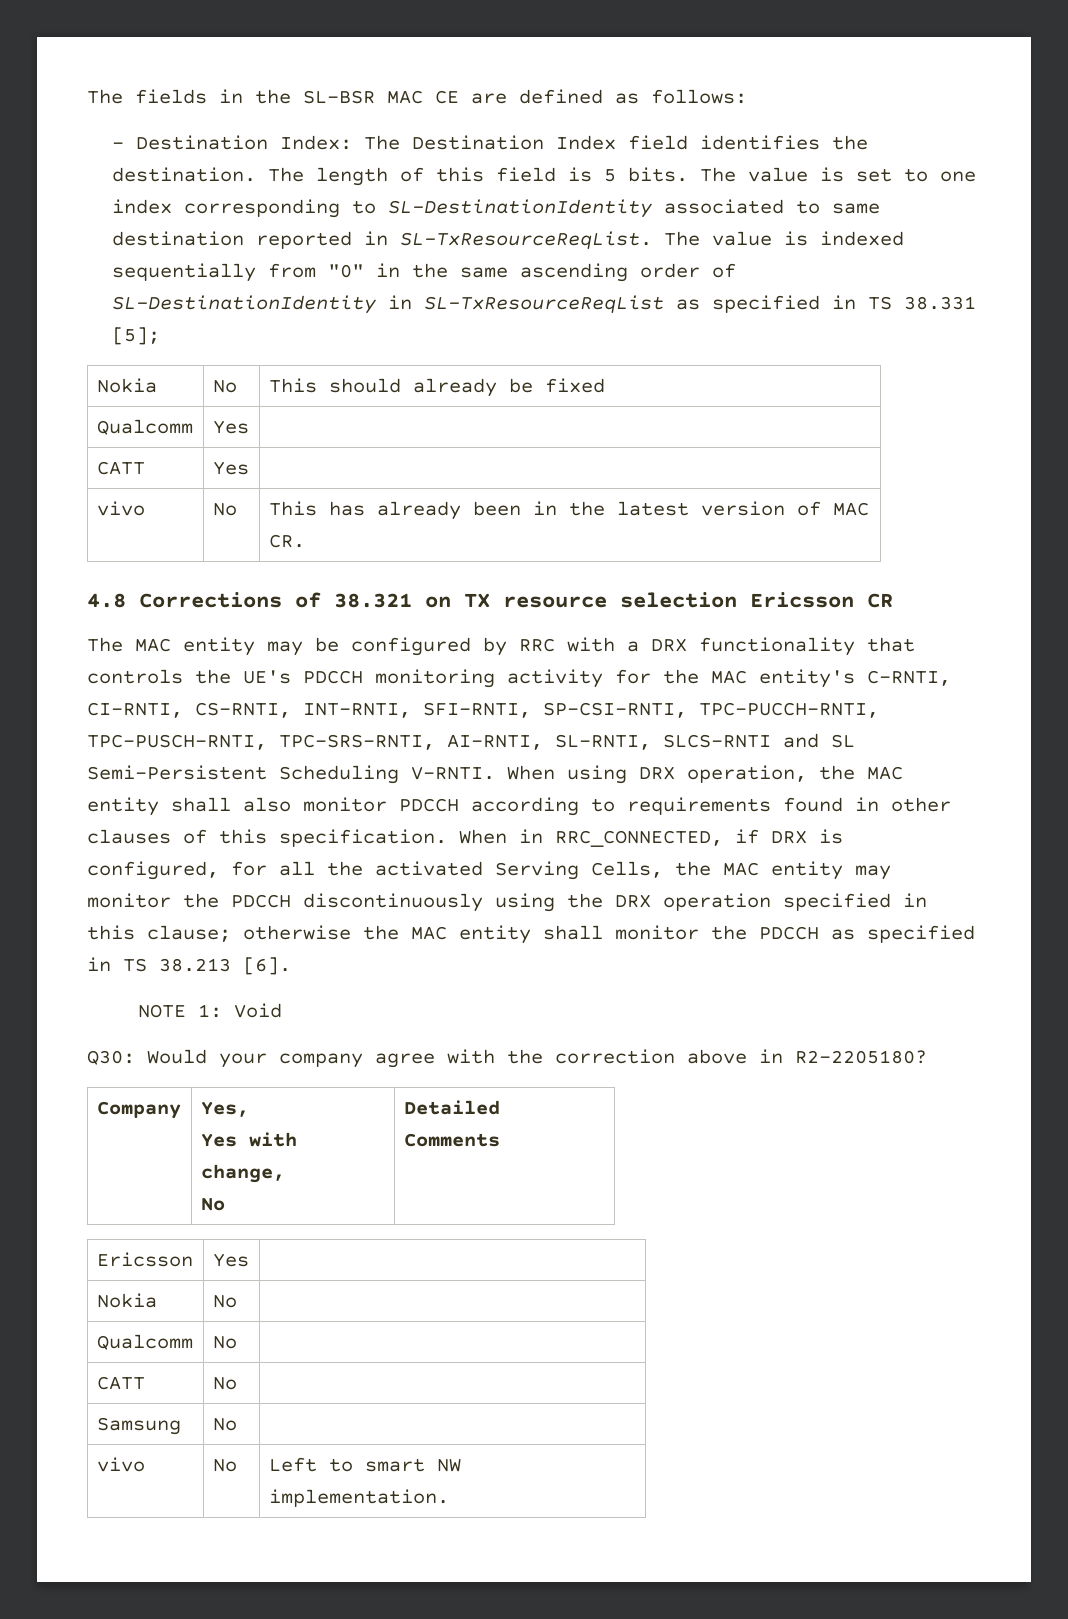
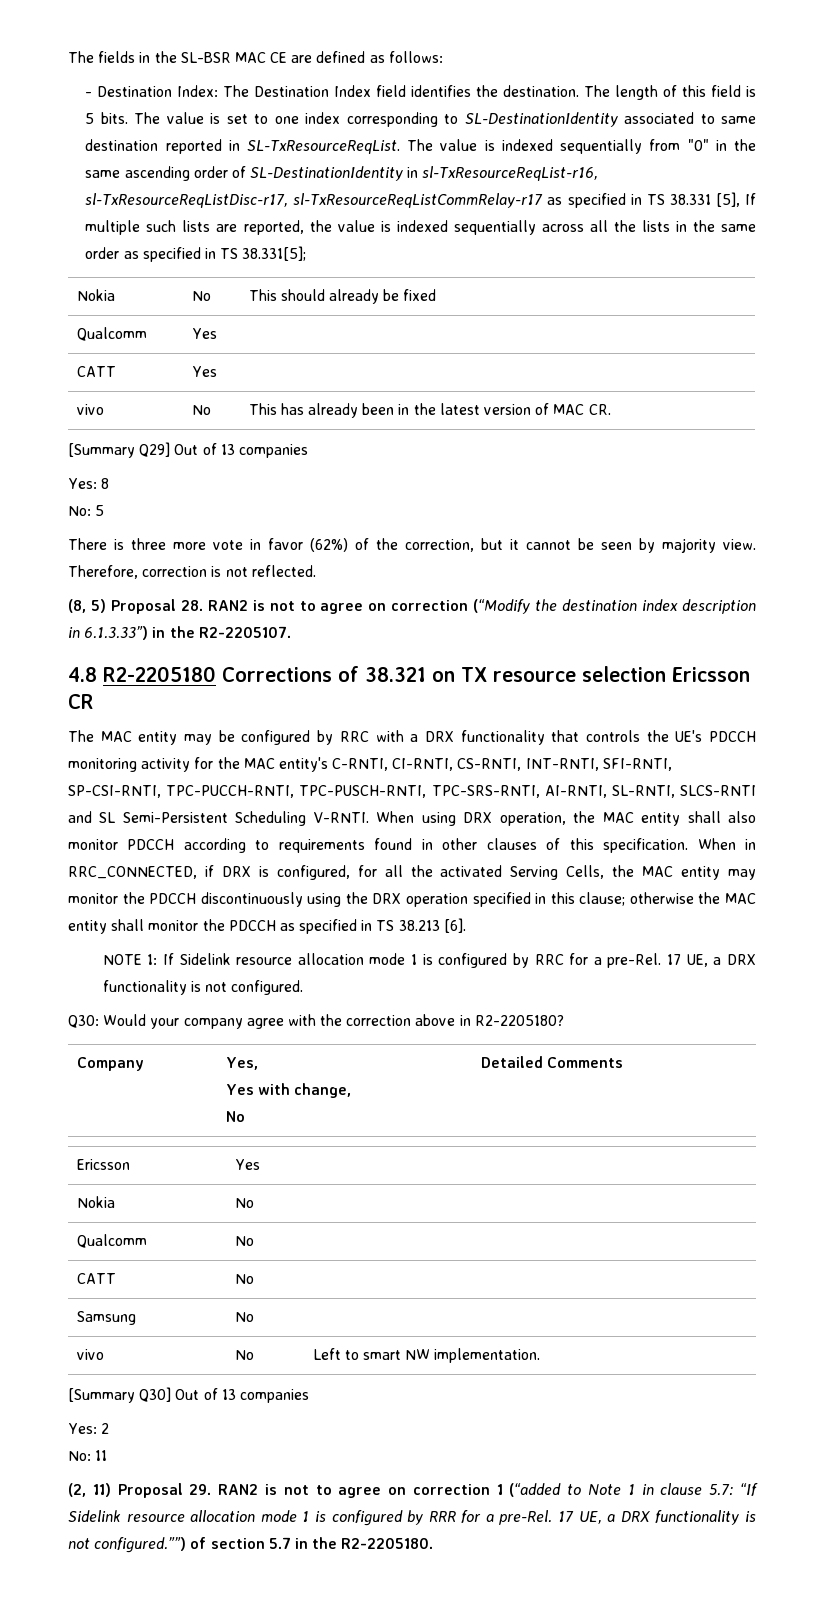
[424,295,665,313] SL-TxResourceReqList -> [422,166,599,181] [85,193,544,208] sl-TxResourceReqList-r16, sl-TxResourceReqListDisc-r17, sl-TxResourceReqListCommRelay-r17
[112,327,161,345] [5]; -> [715,192,756,207] [85,220,756,235] [85,246,307,262] [5], If multiple such lists are reported, the value is indexed sequentially across all the lists in the same order as specified in TS 38.331[5];
(305, 541) none -> [68,442,308,458] [68,478,110,489] [68,505,105,516] [68,538,756,553] [68,565,316,579] [68,599,756,614] [68,626,291,640] // [Summary Q29] Out of 13 companies // Yes: 8 // No: 5 // There is three more vote in favor (62%) of the correction, but it cannot be seen by majority view. Therefore, correction is not reflected. // (8, 5) Proposal 28. RAN2 is not to agree on correction (“Modify the destination index description in 6.1.3.33”) in the R2-2205107.
(126, 600) none -> [103,666,216,682] R2-2205180
[233,1003,282,1018] Void -> [162,953,756,968] [102,980,304,995] If Sidelink resource allocation mode 1 is configured by RRC for a pre-Rel. 17 UE, a DRX functionality is not configured.
(449, 1498) none -> [68,1387,309,1403] [68,1423,110,1434] [68,1450,108,1461] [68,1483,758,1498] [68,1510,756,1526] [68,1537,434,1553] // [Summary Q30] Out of 13 companies // Yes: 2 // No: 11 // (2, 11) Proposal 29. RAN2 is not to agree on correction 1 (“added to Note 1 in clause 5.7: “If Sidelink resource allocation mode 1 is configured by RRR for a pre-Rel. 17 UE, a DRX functionality is not configured.””) of section 5.7 in the R2-2205180.

